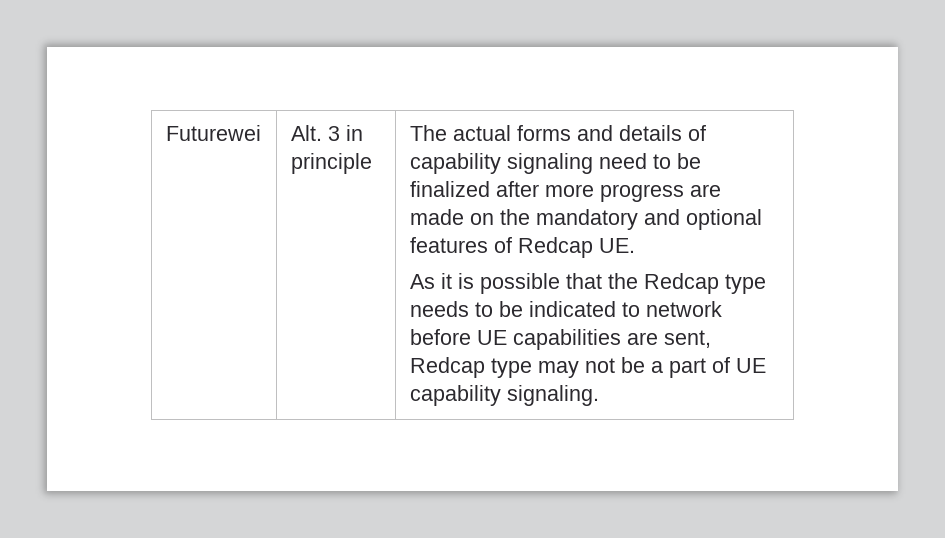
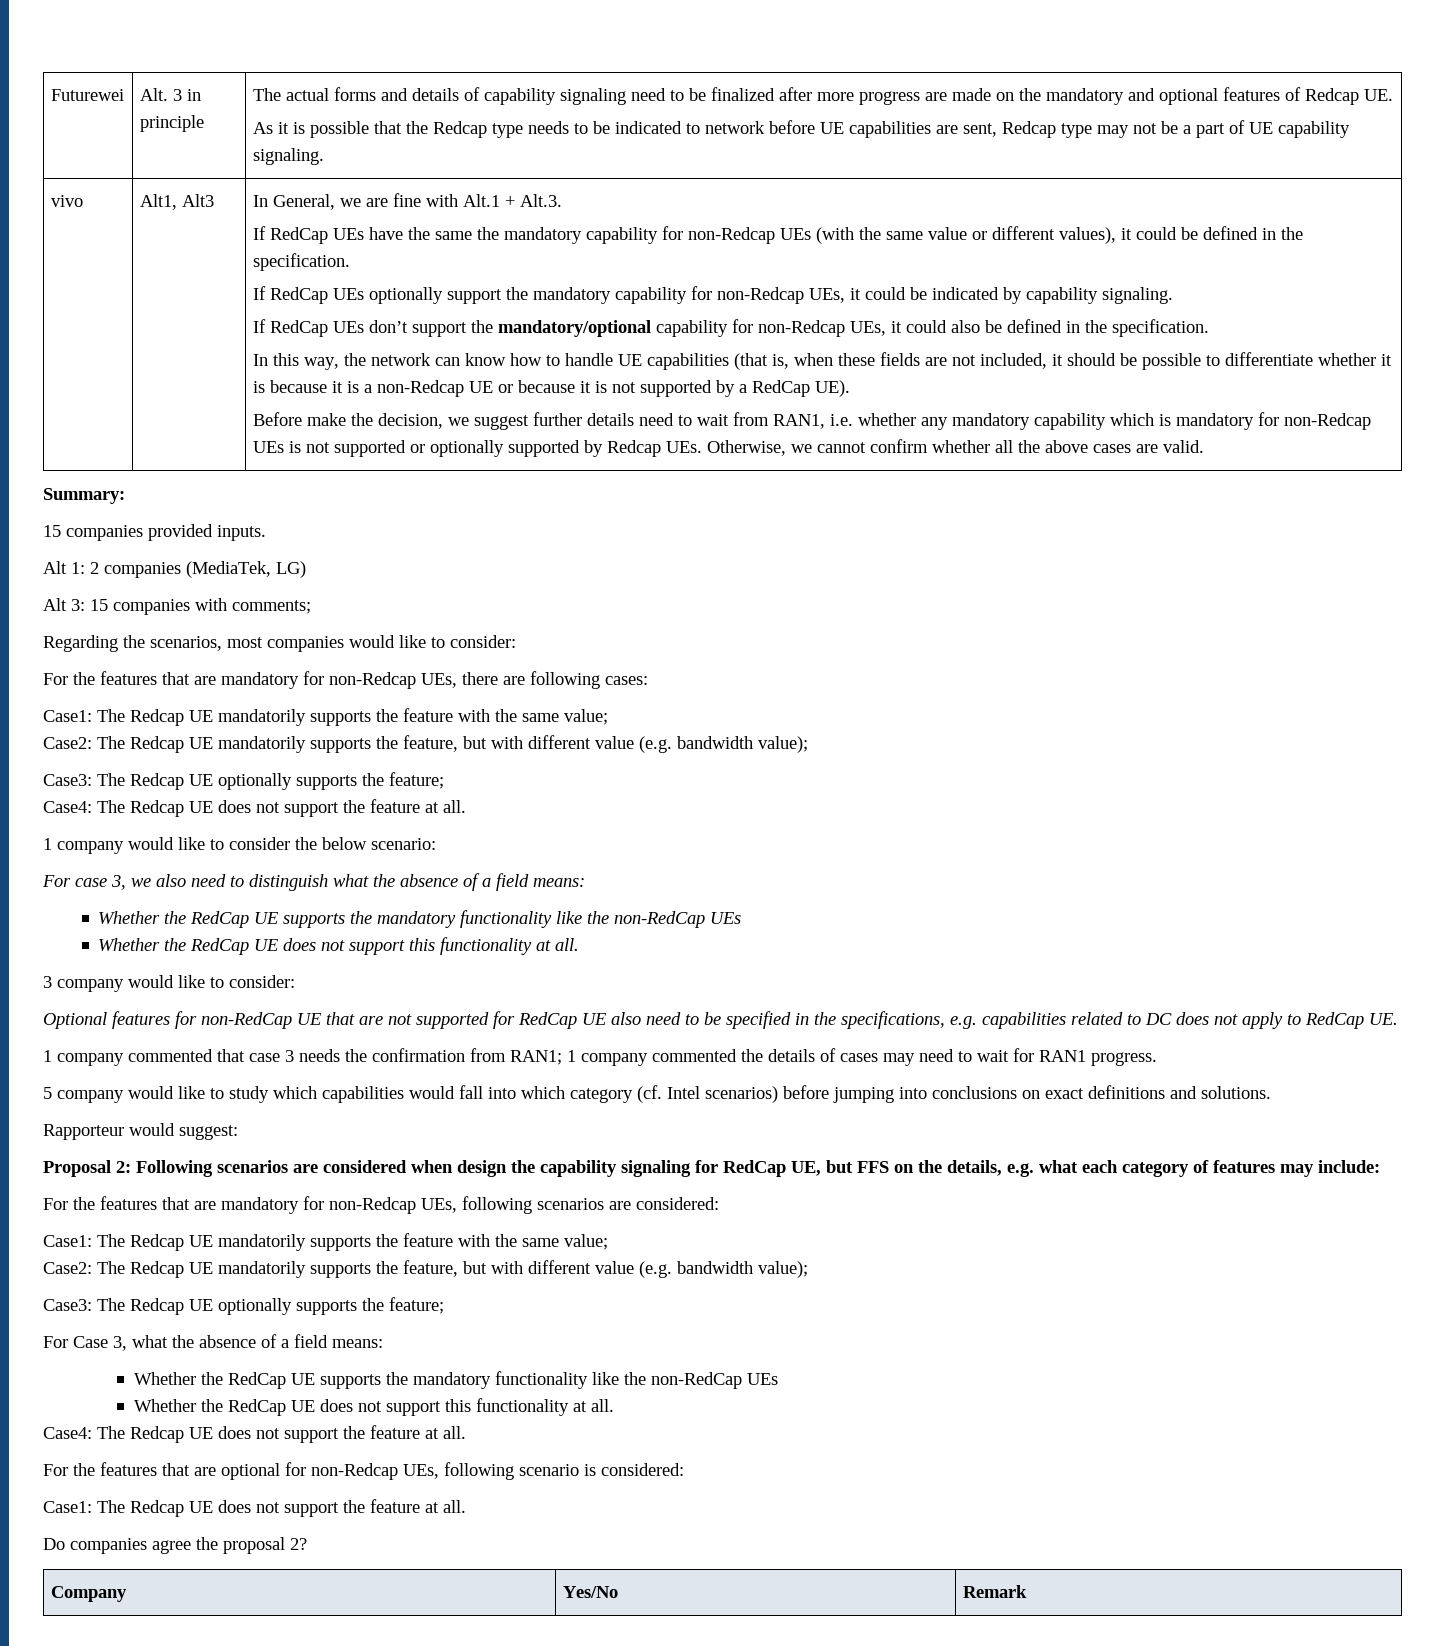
(599, 395) none -> [50,195,83,207] [139,194,214,210] [252,193,562,210] [252,226,1303,244] [252,253,350,271] [252,286,1173,304] [252,319,1209,337] [252,352,1392,370] [252,380,850,397] [252,412,1371,430] [252,439,1204,457] [43,488,125,504] [43,524,266,541] [43,561,306,578] [43,598,311,615] [43,635,516,652] [43,671,648,689] [43,708,608,726] [43,735,808,753] [43,772,444,790] [43,799,466,817] [43,837,436,854] [42,873,585,891] [98,910,742,928] [98,937,580,955] [43,975,295,992] [43,1011,1398,1029] [43,1048,1157,1066] [43,1085,1271,1103] [43,1123,238,1140] [43,1160,1380,1177] [43,1196,719,1214] [43,1233,608,1251] [43,1260,808,1278] [43,1297,444,1315] [43,1334,383,1351] [133,1371,778,1389] [133,1398,614,1416] [43,1425,466,1443] [43,1462,684,1480] [43,1499,466,1517] [43,1537,307,1554] [50,1586,127,1602] [562,1586,618,1598] [962,1585,1027,1598] // vivo | Alt1, Alt3 | In General, we are fine with Alt.1 + Alt.3. // If RedCap UEs have the same the mandatory capability for non-Redcap UEs (with the same value or different values), it could be defined in the specification. // If RedCap UEs optionally support the mandatory capability for non-Redcap UEs, it could be indicated by capability signaling. // If RedCap UEs don’t support the mandatory/optional capability for non-Redcap UEs, it could also be defined in the specification. // In this way, the network can know how to handle UE capabilities (that is, when these fields are not included, it should be possible to differentiate whether it is because it is a non-Redcap UE or because it is not supported by a RedCap UE). // Before make the decision, we suggest further details need to wait from RAN1, i.e. whether any mandatory capability which is mandatory for non-Redcap UEs is not supported or optionally supported by Redcap UEs. Otherwise, we cannot confirm whether all the above cases are valid. // Summary: // 15 companies provided inputs. // Alt 1: 2 companies (MediaTek, LG) // Alt 3: 15 companies with comments; // Regarding the scenarios, most companies would like to consider: // For the features that are mandatory for non-Redcap UEs, there are following cases: // Case1: The Redcap UE mandatorily supports the feature with the same value; // Case2: The Redcap UE mandatorily supports the feature, but with different value (e.g. bandwidth value); // Case3: The Redcap UE optionally supports the feature; // Case4: The Redcap UE does not support the feature at all. // 1 company would like to consider the below scenario: // For case 3, we also need to distinguish what the absence of a field means: // Whether the RedCap UE supports the mandatory functionality like the non-RedCap UEs // Whether the RedCap UE does not support this functionality at all. // 3 company would like to consider: // Optional features for non-RedCap UE that are not supported for RedCap UE also need to be specified in the specifications, e.g. capabilities related to DC does not apply to RedCap UE. // 1 company commented that case 3 needs the confirmation from RAN1; 1 company commented the details of cases may need to wait for RAN1 progress. // 5 company would like to study which capabilities would fall into which category (cf. Intel scenarios) before jumping into conclusions on exact definitions and solutions. // Rapporteur would suggest: // Proposal 2: Following scenarios are considered when design the capability signaling for RedCap UE, but FFS on the details, e.g. what each category of features may include: // For the features that are mandatory for non-Redcap UEs, following scenarios are considered: // Case1: The Redcap UE mandatorily supports the feature with the same value; // Case2: The Redcap UE mandatorily supports the feature, but with different value (e.g. bandwidth value); // Case3: The Redcap UE optionally supports the feature; // For Case 3, what the absence of a field means: // Whether the RedCap UE supports the mandatory functionality like the non-RedCap UEs // Whether the RedCap UE does not support this functionality at all. // Case4: The Redcap UE does not support the feature at all. // For the features that are optional for non-Redcap UEs, following scenario is considered: // Case1: The Redcap UE does not support the feature at all. // Do companies agree the proposal 2? // Company | Yes/No | Remark

